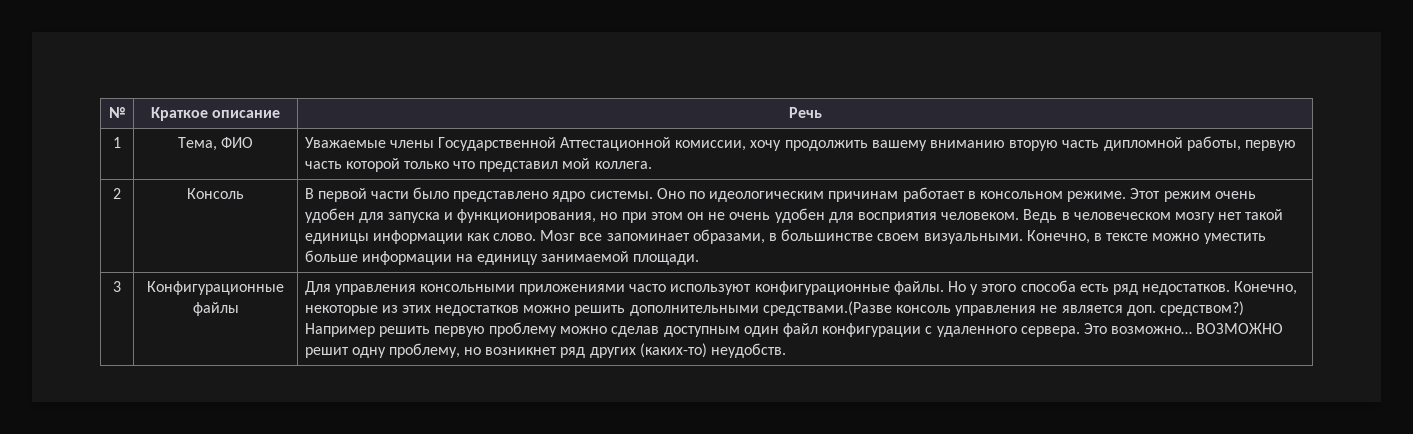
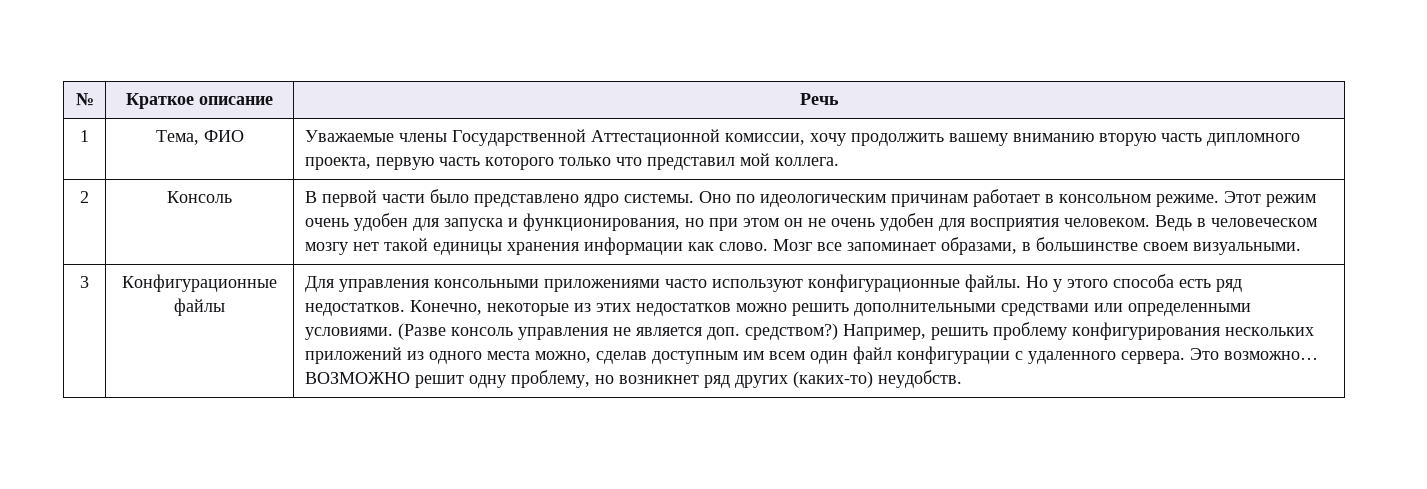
[1103,136,1241,151] дипломной работы, -> [1206,133,1300,146] [304,157,371,170] дипломного проекта,
[345,158,400,172] которой -> [484,157,554,170] которого
(369, 238) none -> [506,242,579,255] хранения
[1026,230,1266,244] [304,250,700,265] Конечно, в тексте можно уместить больше информации на единицу занимаемой площади. -> (1301, 248) none
[762,301,892,316] средствами.(Разве -> [1000,303,1251,316] [304,323,446,340] средствами или определенными условиями. (Разве
[304,322,740,337] Например решить первую проблему можно сделав доступным -> [842,322,1314,340] [304,347,805,364] Например, решить проблему конфигурирования нескольких приложений из одного места можно, сделав доступным им всем

